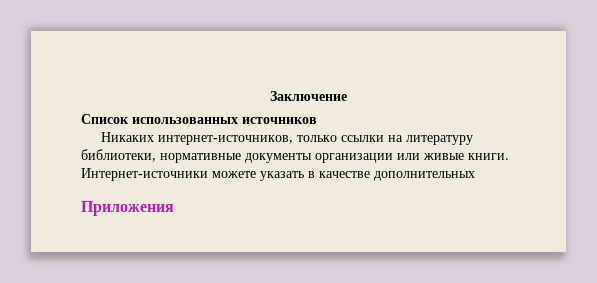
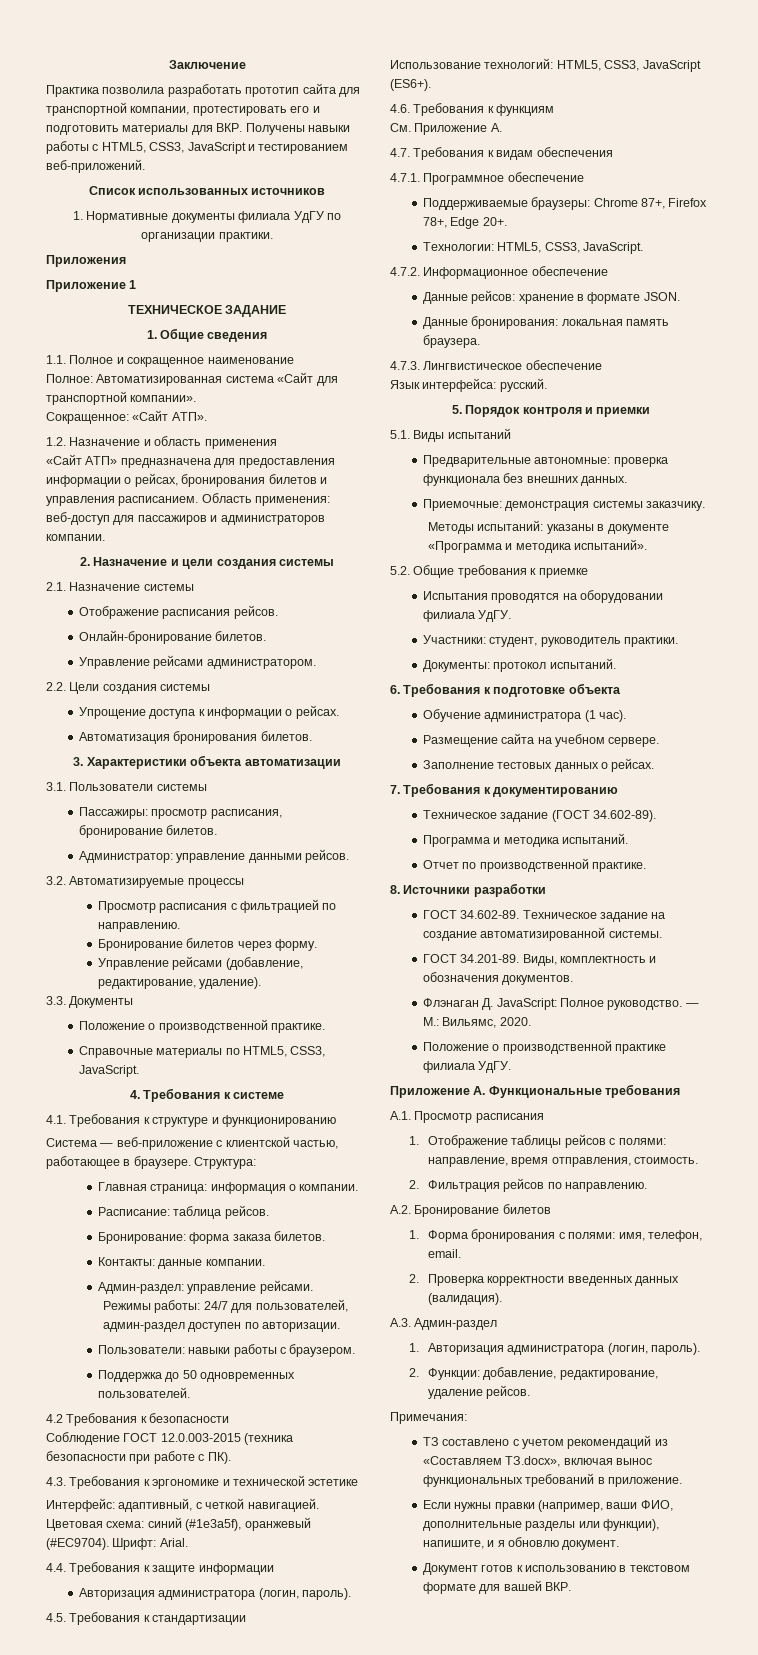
[81,114,317,124] [101,132,474,145] [81,149,509,163] [81,168,475,181] [81,201,174,216] Список использованных источников // Никаких интернет-источников, только ссылки на литературу библиотеки, нормативные документы организации или живые книги. Интернет-источники можете указать в качестве дополнительных // Приложения -> [46,83,360,97] [46,102,320,116] [46,123,350,135] [46,141,349,154] [46,159,145,173] [88,186,326,195] [73,211,341,223] [141,232,273,242] [46,255,126,267] [46,280,137,292] [127,305,287,317] [146,328,268,342] [46,355,294,367] [46,372,338,386] [46,391,197,405] [46,410,207,424] [46,436,277,449] [46,454,335,468] [46,473,327,487] [46,493,331,506] [46,512,325,525] [46,534,105,541] [80,557,334,569] [46,582,194,591] [78,605,278,619] [78,630,267,644] [78,655,316,669] [46,682,211,694] [78,705,339,719] [78,731,312,744] [73,755,341,769] [46,782,207,791] [78,807,282,819] [78,825,218,838] [78,849,349,863] [46,876,244,888] [97,899,337,913] [97,922,180,932] [97,938,317,951] [97,956,303,970] [97,977,262,989] [46,996,134,1008] [78,1019,325,1033] [78,1046,326,1058] [78,1065,139,1077] [129,1088,285,1102] [46,1114,336,1127] [46,1136,338,1150] [46,1156,257,1169] [97,1182,359,1194] [97,1205,269,1219] [97,1231,325,1244] [97,1257,265,1269] [97,1280,313,1294] [103,1299,348,1313] [103,1322,341,1332] [97,1344,356,1357] [97,1370,295,1382] [97,1387,190,1398] [46,1413,230,1426] [46,1432,294,1445] [46,1451,231,1464] [46,1475,359,1489] [46,1498,319,1512] [46,1517,311,1531] [46,1538,188,1550] [46,1562,274,1575] [78,1588,351,1600] [46,1612,247,1625] [390,58,701,72] [390,79,431,91] [390,103,555,116] [390,123,502,135] [390,147,613,160] [390,172,584,185] [422,197,708,210] [422,217,507,229] [422,242,643,254] [390,266,608,279] [422,290,680,304] [422,316,669,329] [422,335,480,348] [390,360,602,370] [390,378,547,392] [451,405,651,417] [390,428,511,442] [422,455,668,467] [422,473,627,486] [422,499,705,511] [428,520,669,534] [428,539,648,553] [390,565,588,578] [422,590,663,603] [422,610,512,622] [422,635,678,647] [422,658,616,672] [390,683,621,697] [422,709,626,722] [422,733,660,747] [422,758,655,772] [390,783,619,797] [422,810,656,822] [422,833,628,847] [422,858,646,872] [390,883,546,897] [422,910,666,922] [422,927,662,941] [422,954,657,966] [422,972,574,985] [422,998,699,1010] [422,1017,531,1028] [422,1040,666,1054] [422,1061,512,1073] [390,1084,681,1098] [390,1111,544,1123] [409,1134,666,1148] [428,1157,699,1167] [409,1178,648,1192] [390,1204,551,1217] [409,1229,702,1242] [428,1249,462,1258] [409,1274,680,1286] [428,1293,503,1305] [390,1318,498,1330] [409,1343,701,1355] [409,1367,658,1380] [428,1385,531,1399] [390,1412,467,1424] [422,1435,668,1449] [422,1456,652,1467] [422,1473,682,1487] [422,1500,673,1512] [422,1519,659,1531] [422,1537,620,1550] [422,1563,690,1575] [422,1580,571,1594] Практика позволила разработать прототип сайта для транспортной компании, протестировать его и подготовить материалы для ВКР. Получены навыки работы с HTML5, CSS3, JavaScript и тестированием веб-приложений. // Список использованных источников // 1. Нормативные документы филиала УдГУ по организации практики. // Приложения // Приложение 1 // ТЕХНИЧЕСКОЕ ЗАДАНИЕ // 1. Общие сведения // 1.1. Полное и сокращенное наименование // Полное: Автоматизированная система «Сайт для транспортной компании». // Сокращенное: «Сайт АТП». // 1.2. Назначение и область применения // «Сайт АТП» предназначена для предоставления информации о рейсах, бронирования билетов и управления расписанием. Область применения: веб-доступ для пассажиров и администраторов компании. // 2. Назначение и цели создания системы // 2.1. Назначение системы // Отображение расписания рейсов. // Онлайн-бронирование билетов. // Управление рейсами администратором. // 2.2. Цели создания системы // Упрощение доступа к информации о рейсах. // Автоматизация бронирования билетов. // 3. Характеристики объекта автоматизации // 3.1. Пользователи системы // Пассажиры: просмотр расписания, бронирование билетов. // Администратор: управление данными рейсов. // 3.2. Автоматизируемые процессы // Просмотр расписания с фильтрацией по направлению. // Бронирование билетов через форму. // Управление рейсами (добавление, редактирование, удаление). // 3.3. Документы // Положение о производственной практике. // Справочные материалы по HTML5, CSS3, JavaScript. // 4. Требования к системе // 4.1. Требования к структуре и функционированию // Система — веб-приложение с клиентской частью, работающее в браузере. Структура: // Главная страница: информация о компании. // Расписание: таблица рейсов. // Бронирование: форма заказа билетов. // Контакты: данные компании. // Админ-раздел: управление рейсами. // Режимы работы: 24/7 для пользователей, админ-раздел доступен по авторизации. // Пользователи: навыки работы с браузером. // Поддержка до 50 одновременных пользователей. // 4.2 Требования к безопасности // Соблюдение ГОСТ 12.0.003-2015 (техника безопасности при работе с ПК). // 4.3. Требования к эргономике и технической эстетике // Интерфейс: адаптивный, с четкой навигацией. Цветовая схема: синий (#1e3a5f), оранжевый (#EC9704). Шрифт: Arial. // 4.4. Требования к защите информации // Авторизация администратора (логин, пароль). // 4.5. Требования к стандартизации // Использование технологий: HTML5, CSS3, JavaScript (ES6+). // 4.6. Требования к функциям // См. Приложение А. // 4.7. Требования к видам обеспечения // 4.7.1. Программное обеспечение // Поддерживаемые браузеры: Chrome 87+, Firefox 78+, Edge 20+. // Технологии: HTML5, CSS3, JavaScript. // 4.7.2. Информационное обеспечение // Данные рейсов: хранение в формате JSON. // Данные бронирования: локальная память браузера. // 4.7.3. Лингвистическое обеспечение // Язык интерфейса: русский. // 5. Порядок контроля и приемки // 5.1. Виды испытаний // Предварительные автономные: проверка функционала без внешних данных. // Приемочные: демонстрация системы заказчику. // Методы испытаний: указаны в документе «Программа и методика испытаний». // 5.2. Общие требования к приемке // Испытания проводятся на оборудовании филиала УдГУ. // Участники: студент, руководитель практики. // Документы: протокол испытаний. // 6. Требования к подготовке объекта // Обучение администратора (1 час). // Размещение сайта на учебном сервере. // Заполнение тестовых данных о рейсах. // 7. Требования к документированию // Техническое задание (ГОСТ 34.602-89). // Программа и методика испытаний. // Отчет по производственной практике. // 8. Источники разработки // ГОСТ 34.602-89. Техническое задание на создание автоматизированной системы. // ГОСТ 34.201-89. Виды, комплектность и обозначения документов. // Флэнаган Д. JavaScript: Полное руководство. — М.: Вильямс, 2020. // Положение о производственной практике филиала УдГУ. // Приложение А. Функциональные требования // А.1. Просмотр расписания // 1. Отображение таблицы рейсов с полями: направление, время отправления, стоимость. // 2. Фильтрация рейсов по направлению. // А.2. Бронирование билетов // 1. Форма бронирования с полями: имя, телефон, email. // 2. Проверка корректности введенных данных (валидация). // А.3. Админ-раздел // 1. Авторизация администратора (логин, пароль). // 2. Функции: добавление, редактирование, удаление рейсов. // Примечания: // ТЗ составлено с учетом рекомендаций из «Составляем ТЗ.docx», включая вынос функциональных требований в приложение. // Если нужны правки (например, ваши ФИО, дополнительные разделы или функции), напишите, и я обновлю документ. // Документ готов к использованию в текстовом формате для вашей ВКР.

